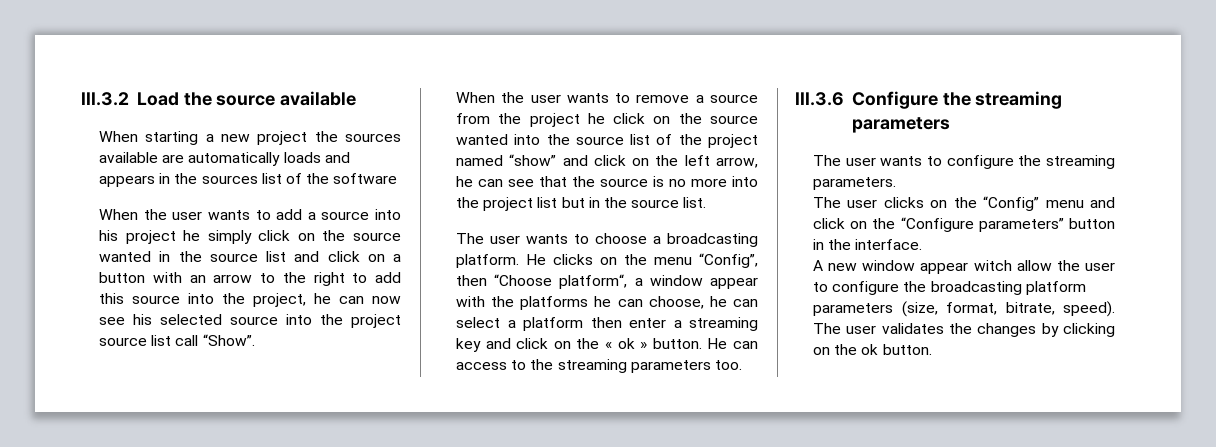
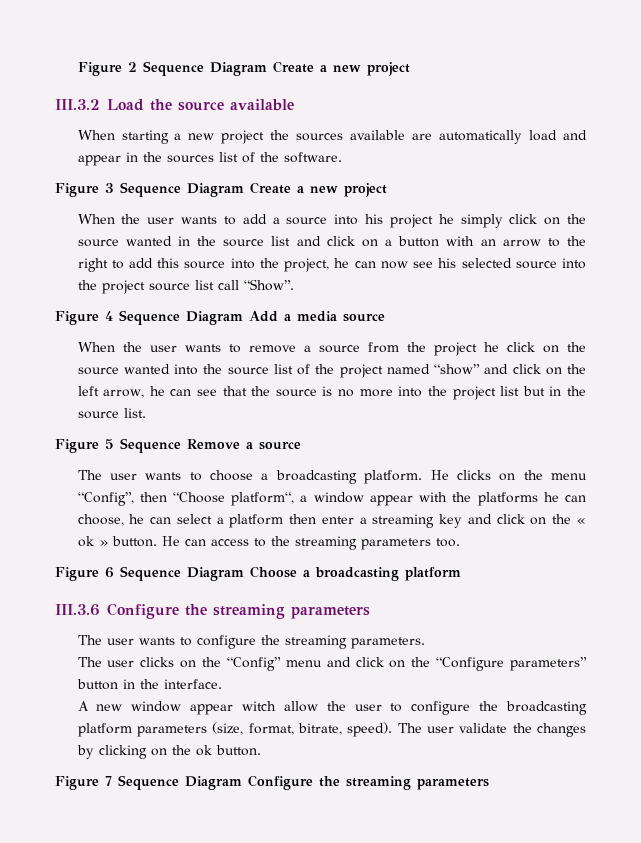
(81, 99) none -> [77,61,410,76] Figure 2 Sequence Diagram Create a new project //
[283,152,350,163] [99,175,156,187] loads and appears -> [529,130,587,141] [77,155,121,166] load and appear
[333,173,398,184] software -> [283,152,342,163] [55,182,387,197] software. // Figure 3 Sequence Diagram Create a new project
(255, 340) none -> [55,310,385,325] // Figure 4 Sequence Diagram Add a media source
(707, 202) none -> [55,438,301,453] // Figure 5 Sequence Remove a source
(742, 365) none -> [55,566,461,581] // Figure 6 Sequence Diagram Choose a broadcasting platform
[881,323,944,334] validates -> [459,723,508,733] validate
(932, 349) none -> [55,775,489,790] // Figure 7 Sequence Diagram Configure the streaming parameters

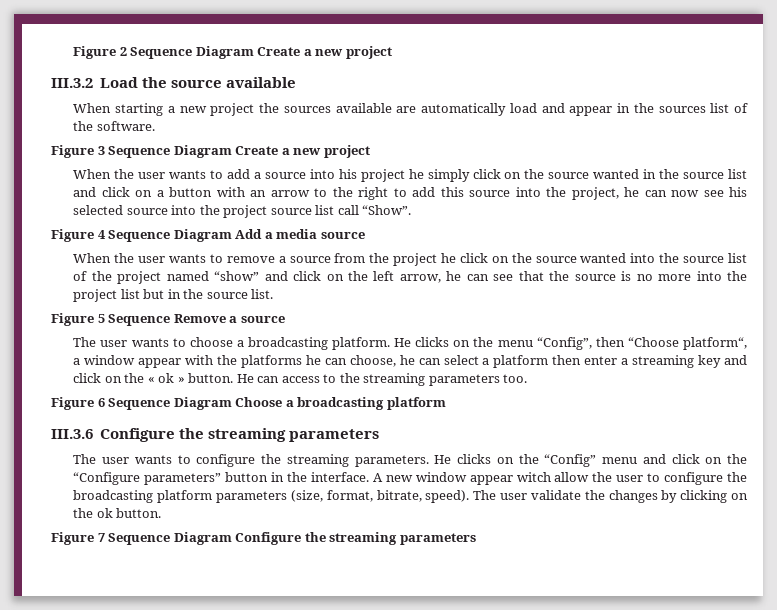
[77,657,135,667] // The user -> [434,455,452,464] He
(222, 684) // -> (369, 477) none

